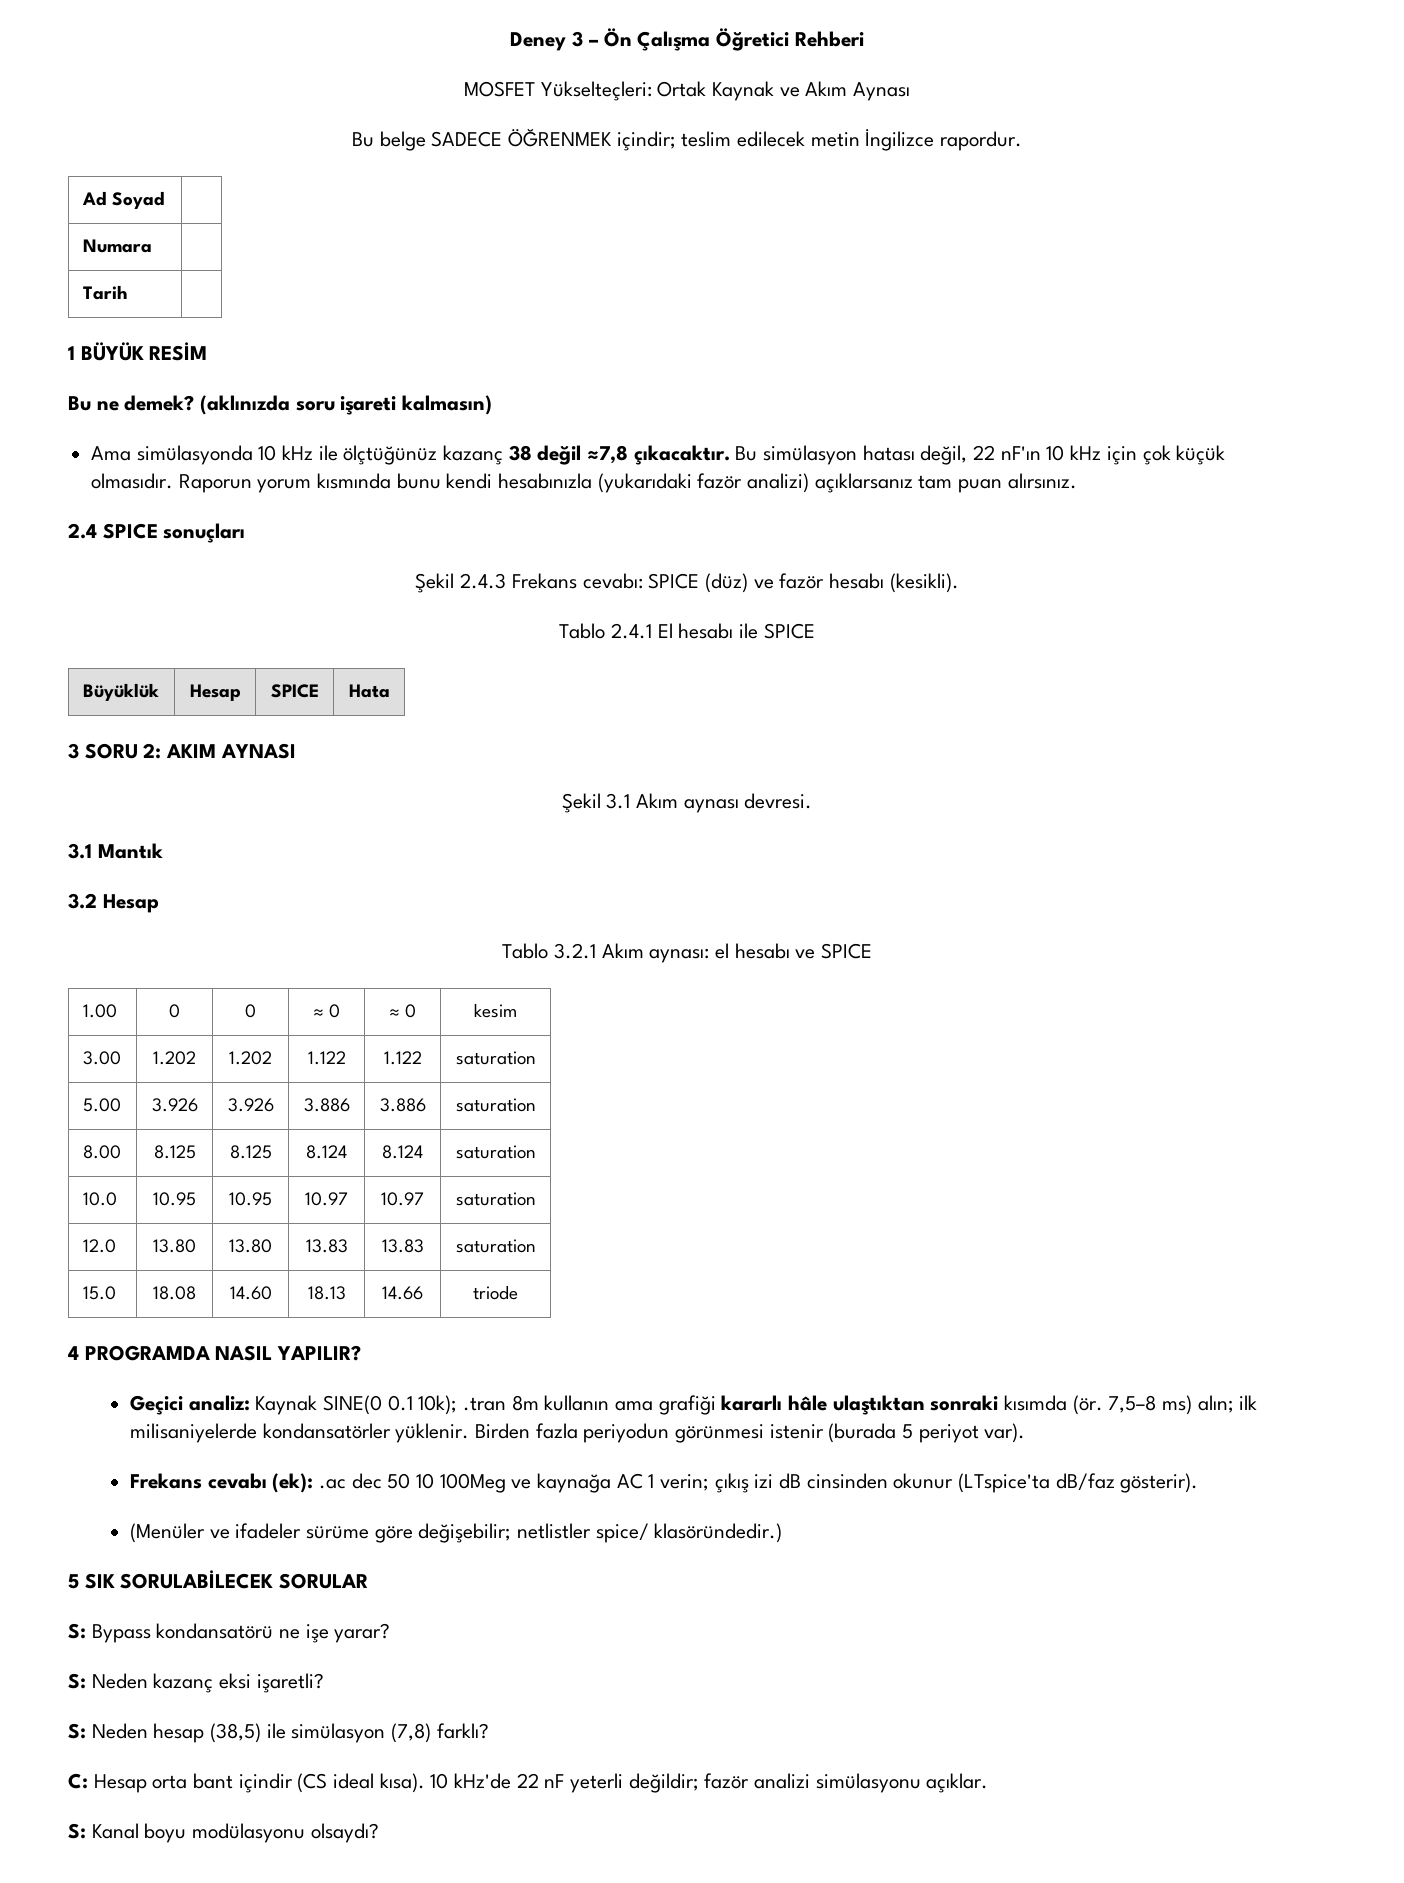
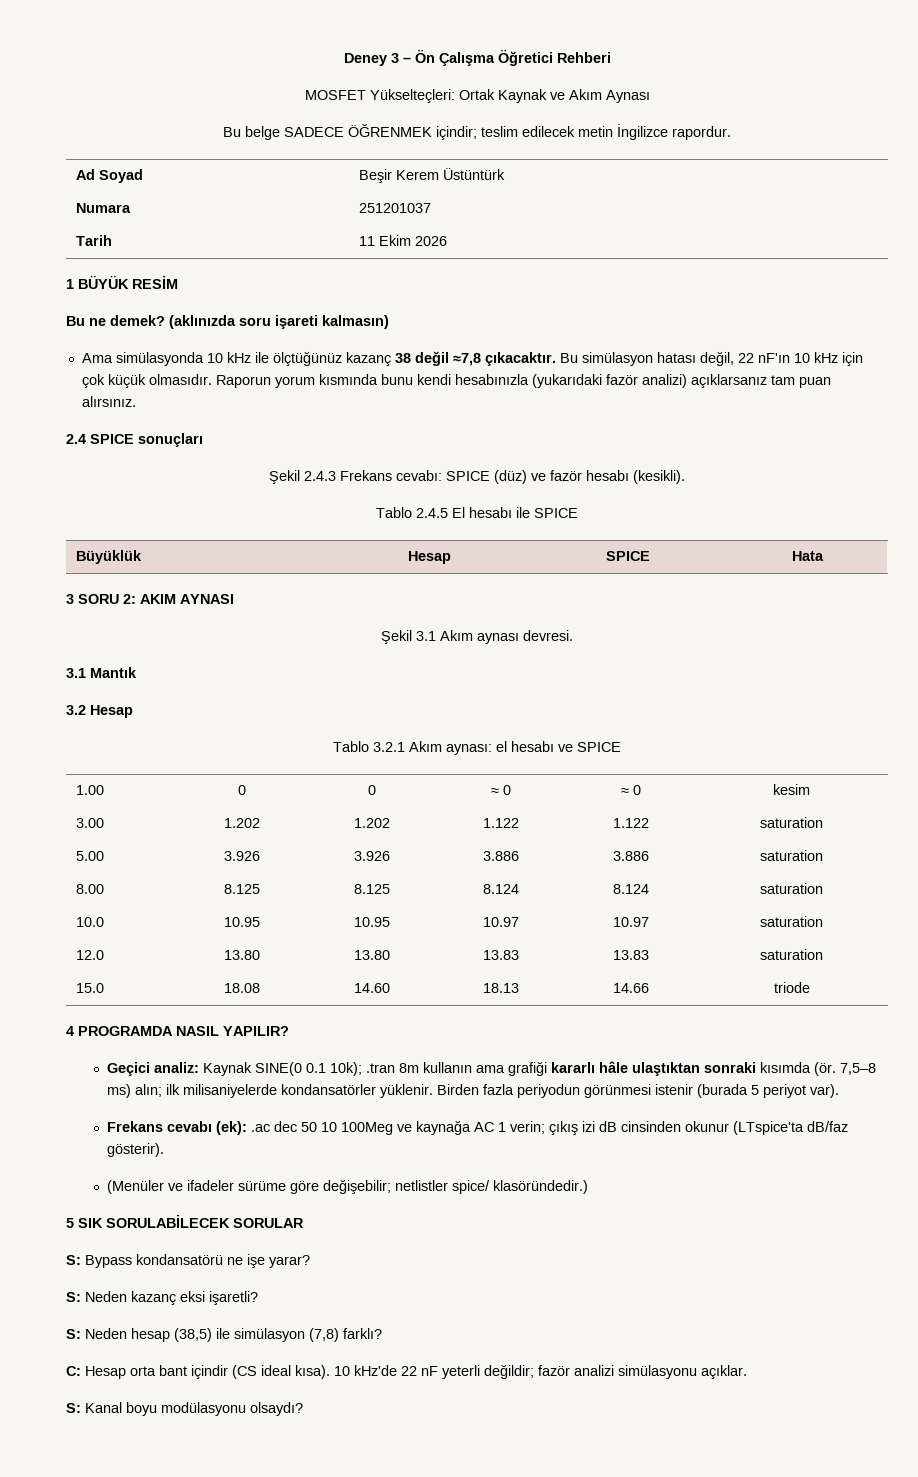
(165, 200) none -> [358,168,505,183] Beşir Kerem Üstüntürk
(152, 246) none -> [358,203,431,213] 251201037
(128, 292) none -> [358,235,447,246] 11 Ekim 2026
[610,623,652,639] 2.4.1 -> [416,508,448,518] 2.4.5

